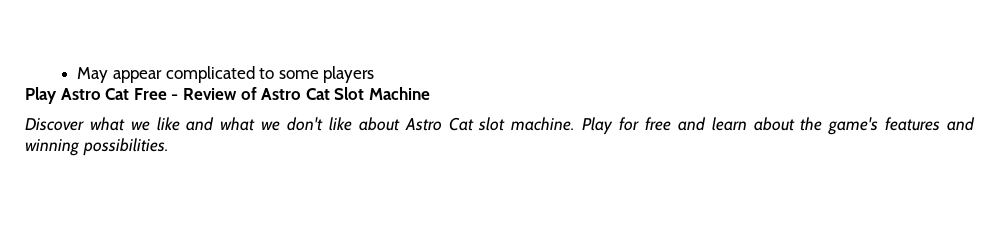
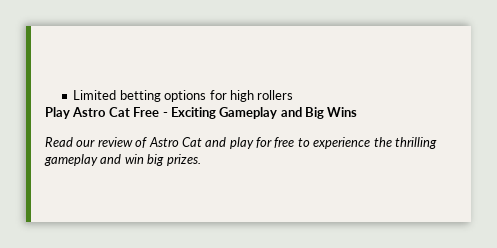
[77,66,375,83] May appear complicated to some players -> [73,90,294,102] Limited betting options for high rollers
[182,87,430,100] [25,117,975,135] [25,138,169,156] Review of Astro Cat Slot Machine // Discover what we like and what we don't like about Astro Cat slot machine. Play for free and learn about the game's features and winning possibilities. -> [170,107,358,119] [45,137,437,149] [44,154,201,166] Exciting Gameplay and Big Wins // Read our review of Astro Cat and play for free to experience the thrilling gameplay and win big prizes.

